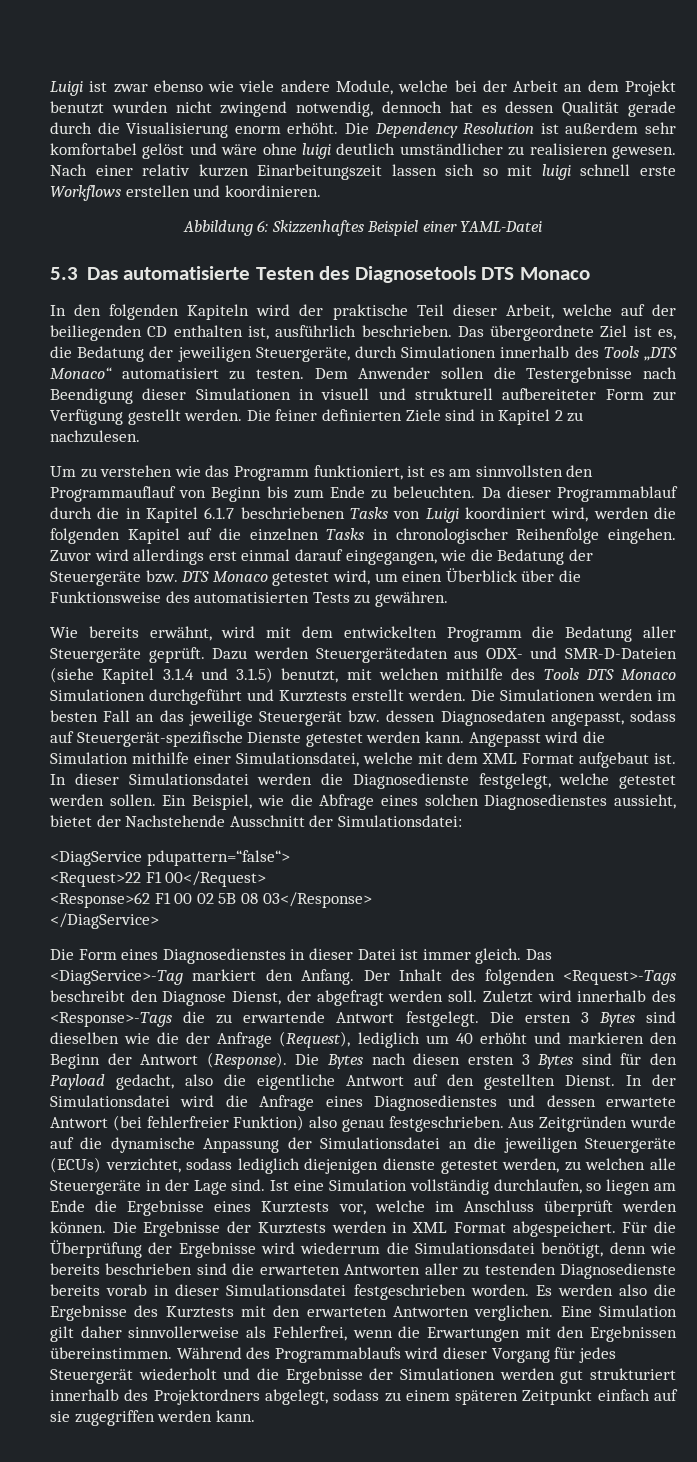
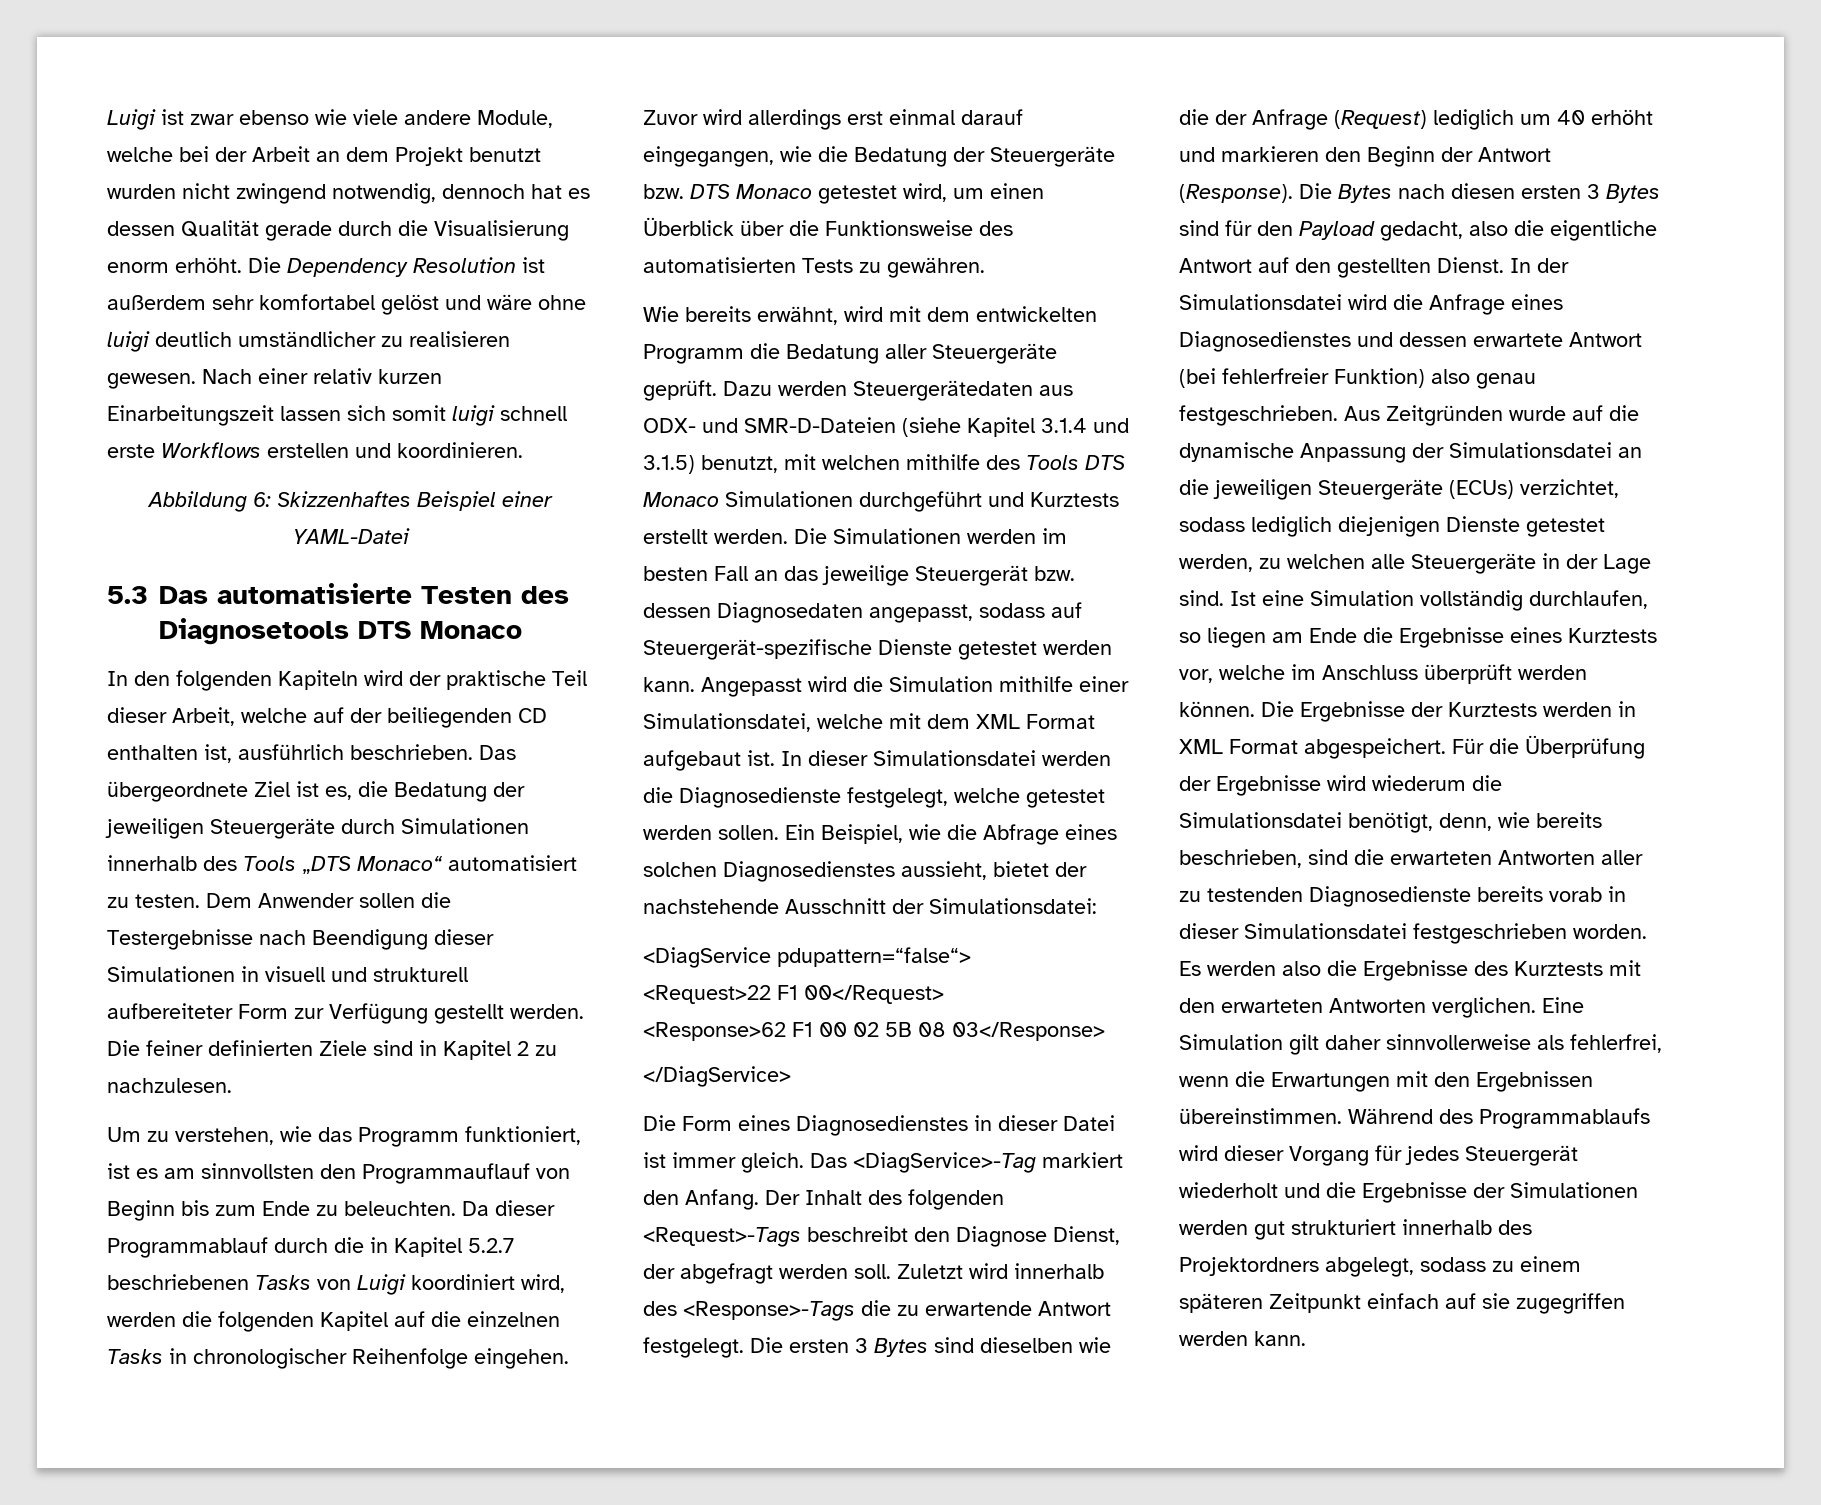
[482,165,533,176] so mit -> [392,405,446,421] somit
[255,347,350,362] Steuergeräte, -> [210,818,335,839] Steuergeräte
[100,465,173,477] verstehen -> [175,1127,274,1145] verstehen,
[204,507,235,519] 6.1.7 -> [468,1238,514,1253] 5.2.7
[125,815,226,827] Nachstehende -> [643,899,779,914] nachstehende
[279,1031,351,1048] (Request), -> [1334,110,1427,129] (Request)
[383,1158,435,1170] dienste -> [1446,516,1520,532] Dienste
[300,1242,381,1254] wiederrum -> [1372,775,1466,791] wiederum
[609,1242,646,1254] denn -> [1439,813,1492,831] denn,
[105,1263,193,1275] beschrieben -> [1179,849,1302,868] beschrieben,
[272,1326,347,1341] Fehlerfrei, -> [1570,1034,1662,1053] fehlerfrei,

